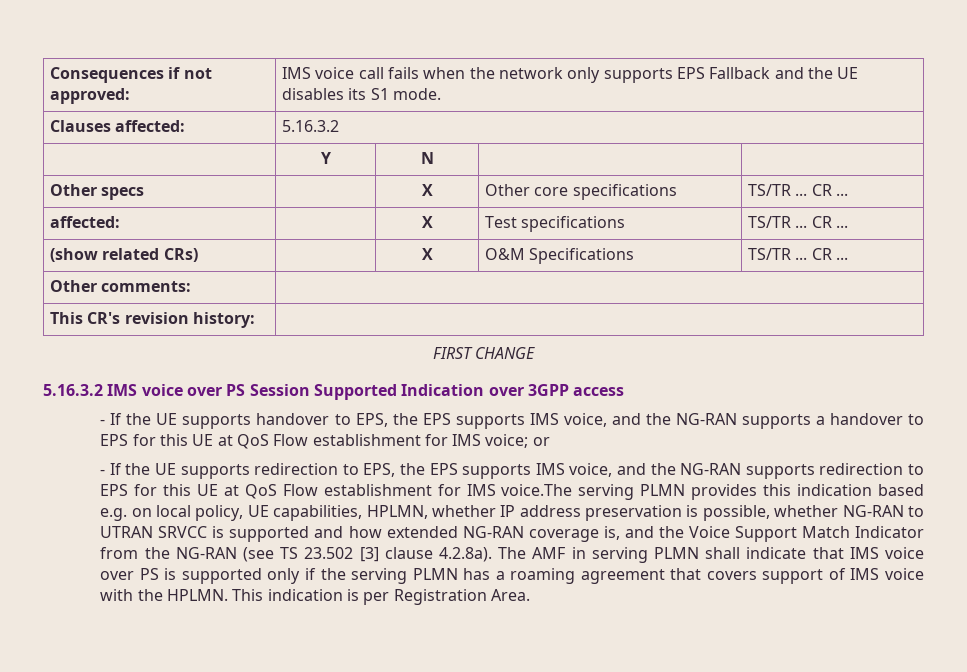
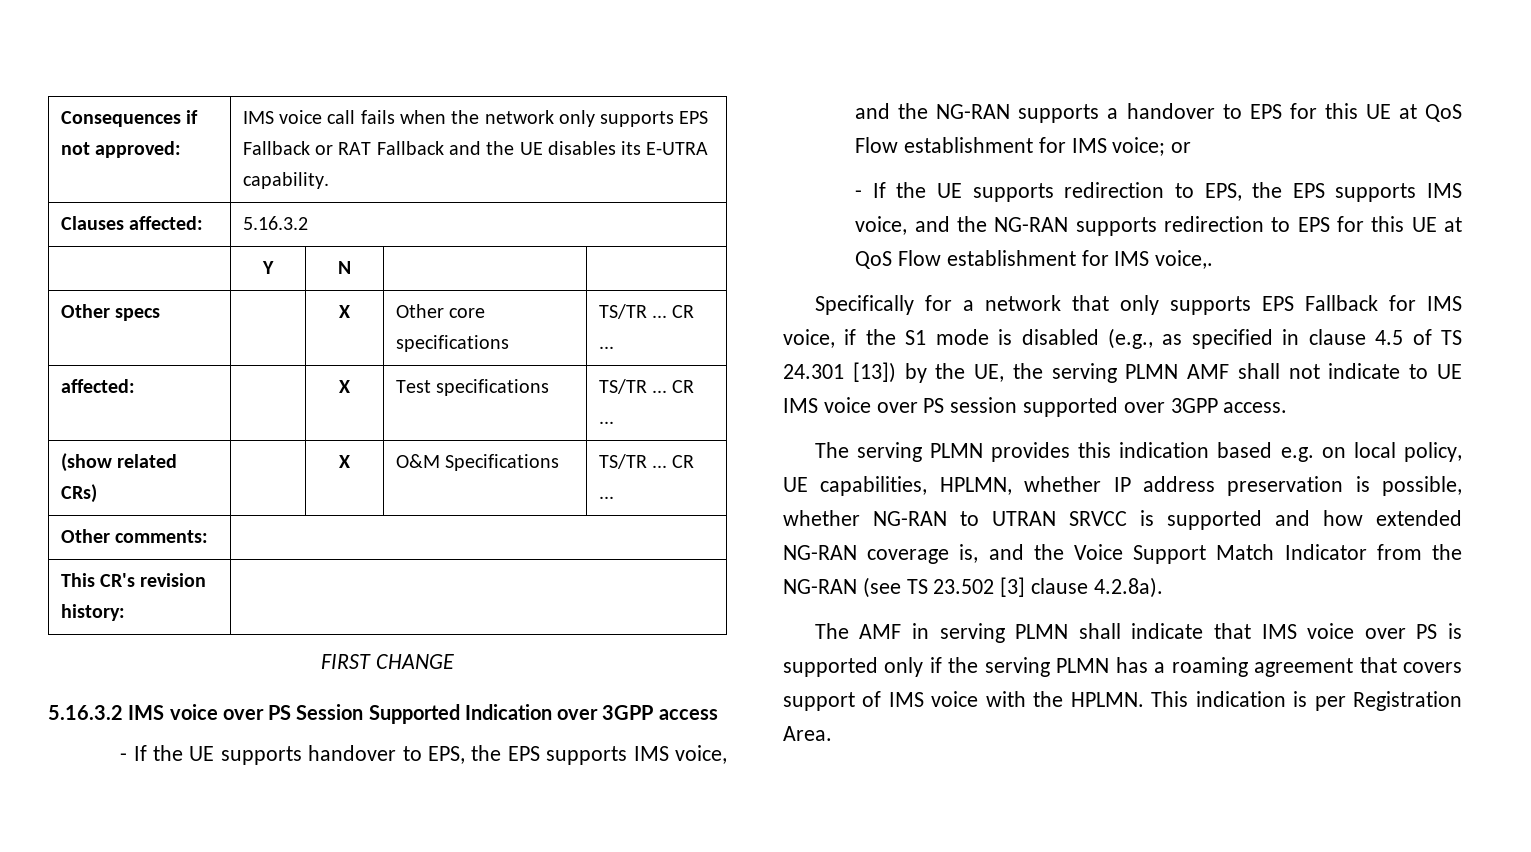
(771, 73) none -> [315,141,444,155] or RAT Fallback
[370,88,442,100] S1 mode. -> [646,142,709,155] [242,172,329,189] E-UTRA capability.
[501,484,573,496] voice.The -> [1155,250,1214,269] [814,295,1462,315] [783,328,1463,349] [783,362,1462,383] [783,397,1288,417] [814,442,849,458] voice,. // Specifically for a network that only supports EPS Fallback for IMS voice, if the S1 mode is disabled (e.g., as specified in clause 4.5 of TS 24.301 [13]) by the UE, the serving PLMN AMF shall not indicate to UE IMS voice over PS session supported over 3GPP access. // The
(492, 554) none -> (1163, 587) //

